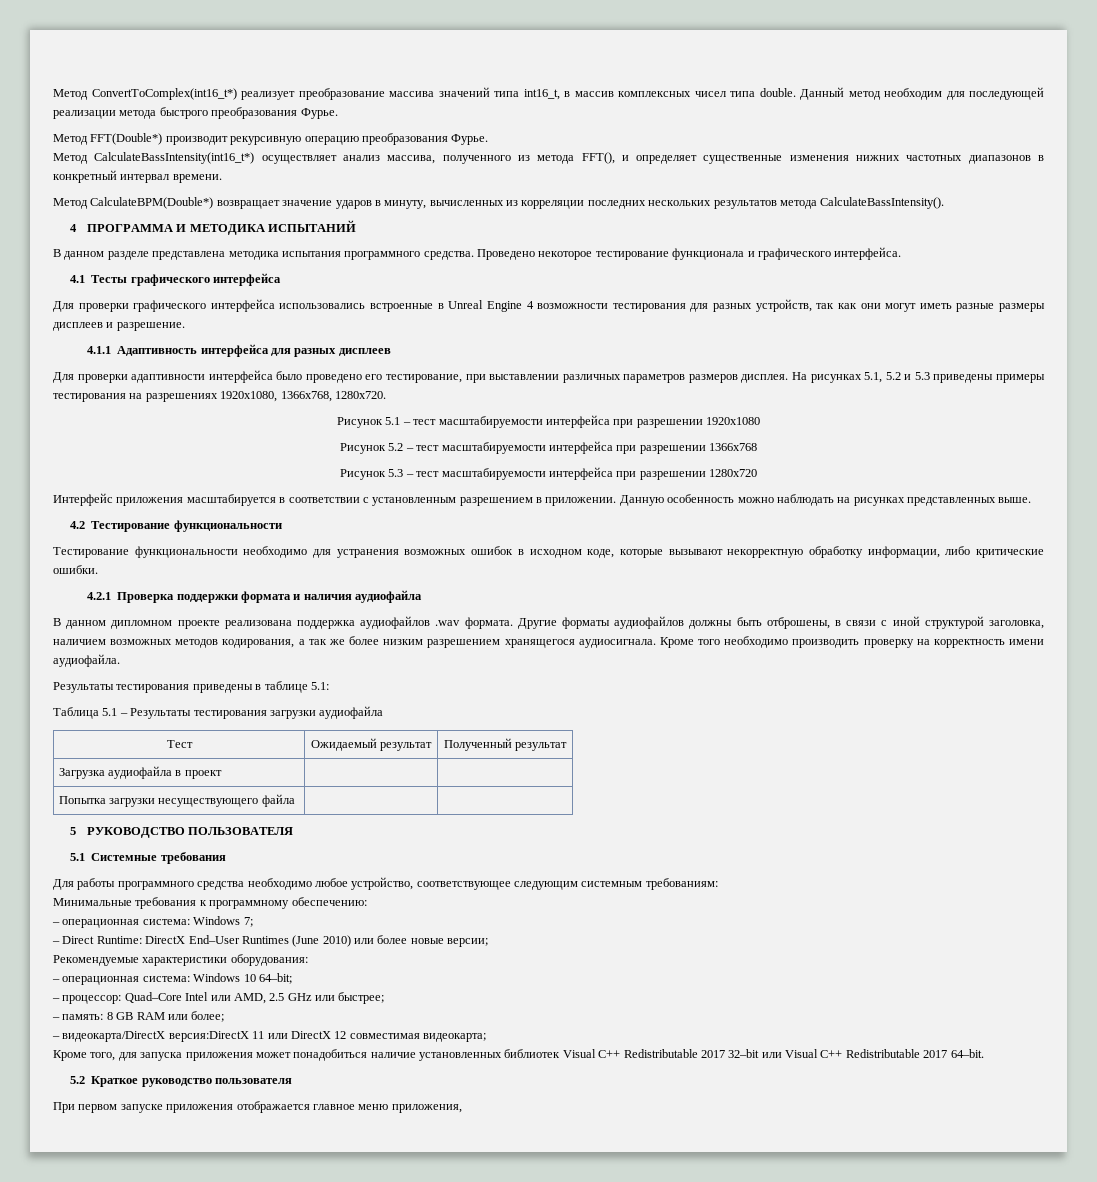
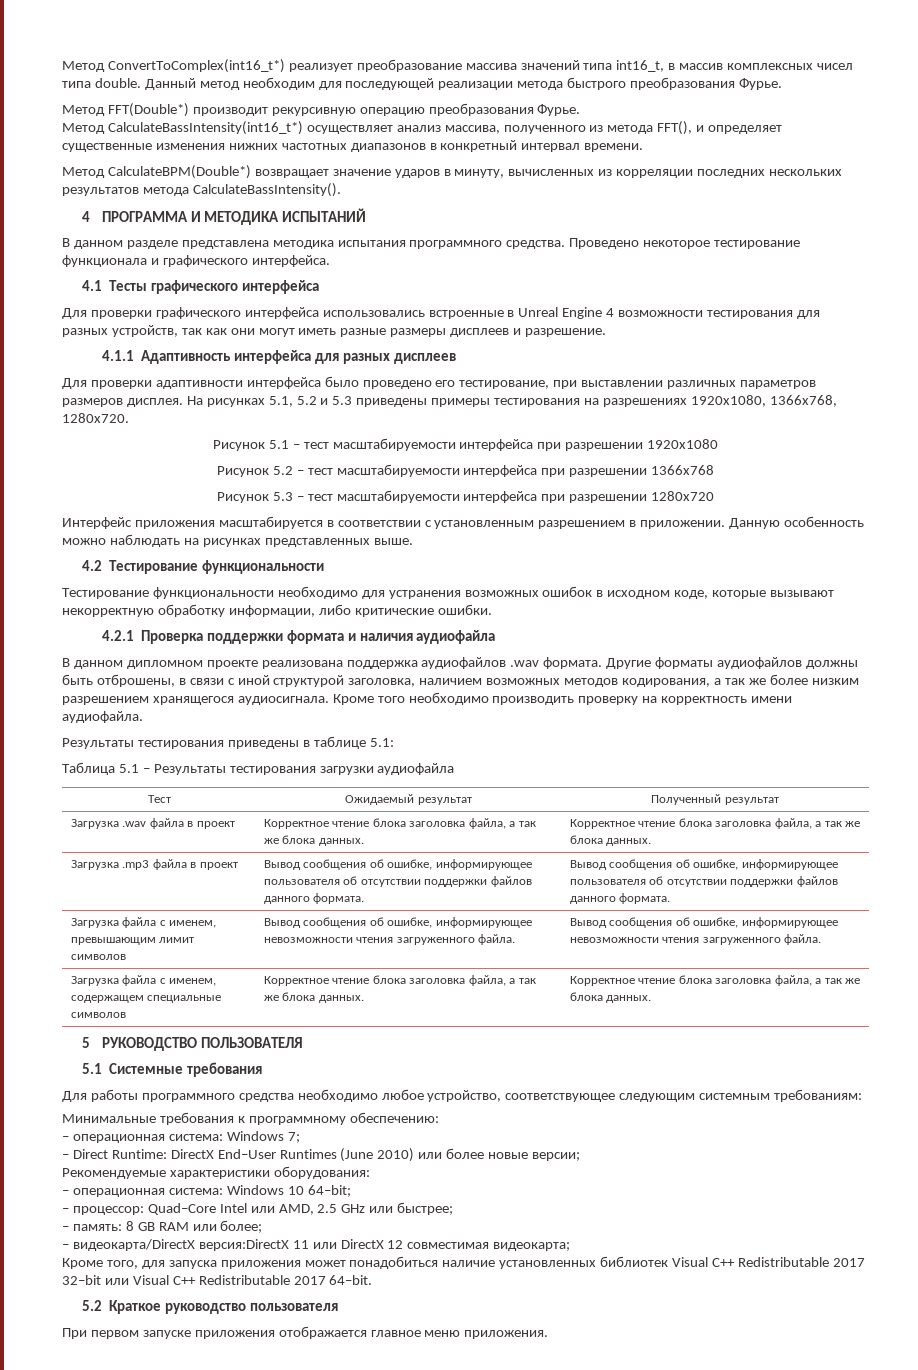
[107,766,222,779] [58,794,295,807] аудиофайла в проект | | // Попытка загрузки несуществующего файла | | -> [122,818,235,829] [263,818,536,829] [263,835,364,846] [569,818,861,829] [569,835,652,846] [70,859,238,870] [263,859,532,870] [263,876,532,887] [263,893,365,904] [569,859,838,870] [569,876,838,887] [569,893,671,904] [70,917,217,928] [70,937,195,945] [70,954,126,960] [263,917,532,928] [263,934,516,945] [569,917,838,928] [569,934,822,945] [70,975,217,986] [70,995,222,1003] [70,1012,126,1018] [263,975,536,986] [263,992,364,1003] [569,975,861,986] [569,992,652,1003] .wav файла в проект | Корректное чтение блока заголовка файла, а так же блока данных. | Корректное чтение блока заголовка файла, а так же блока данных. // Загрузка .mp3 файла в проект | Вывод сообщения об ошибке, информирующее пользователя об отсутствии поддержки файлов данного формата. | Вывод сообщения об ошибке, информирующее пользователя об отсутствии поддержки файлов данного формата. // Загрузка файла с именем, превышающим лимит символов | Вывод сообщения об ошибке, информирующее невозможности чтения загруженного файла. | Вывод сообщения об ошибке, информирующее невозможности чтения загруженного файла. // Загрузка файла с именем, содержащем специальные символов | Корректное чтение блока заголовка файла, а так же блока данных. | Корректное чтение блока заголовка файла, а так же блока данных.
[391,1104,462,1113] приложения, -> [464,1330,549,1339] приложения.

